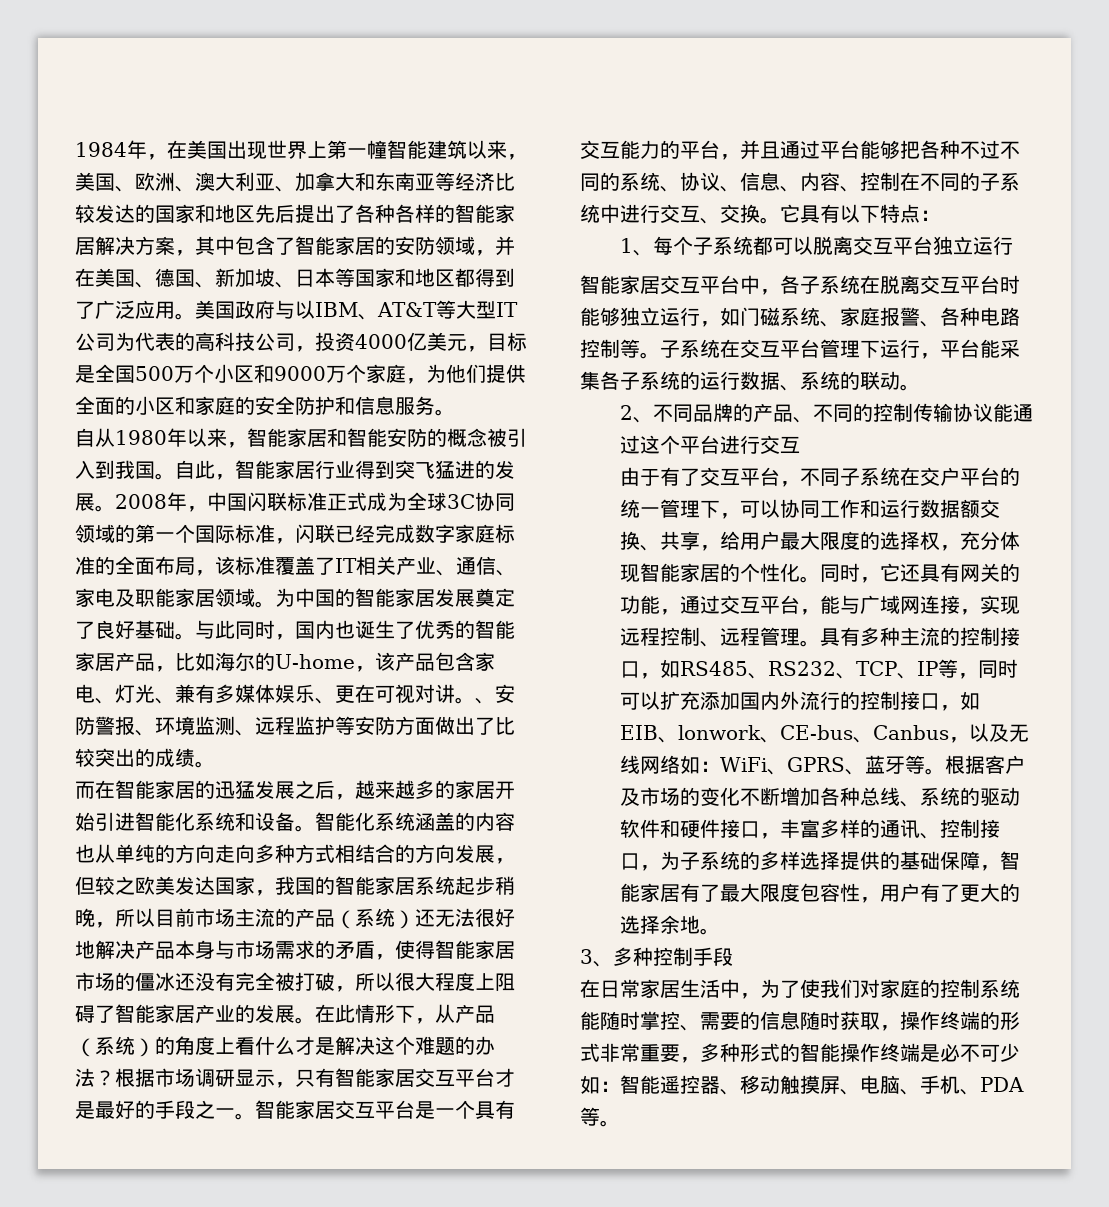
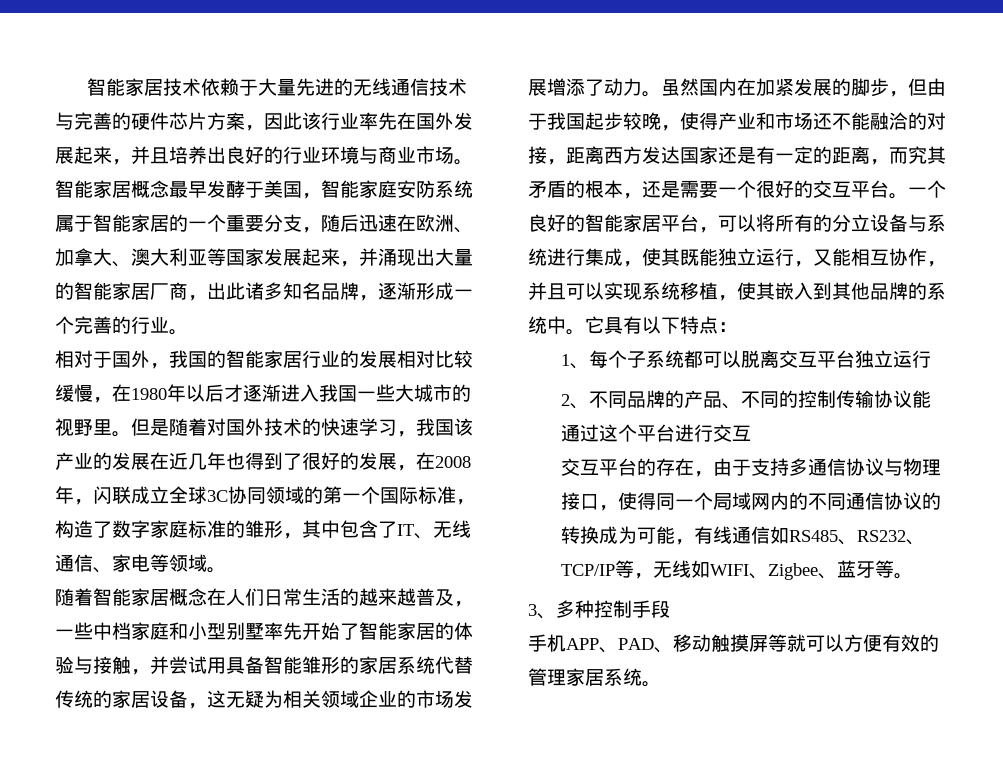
[75,140,527,160] [75,172,515,192] [75,204,515,223] [75,236,515,256] [75,268,515,288] [75,300,518,320] [75,332,527,352] [75,364,526,384] [75,396,455,416] [75,428,527,448] [75,460,515,480] [75,492,407,512] 1984年，在美国出现世界上第一幢智能建筑以来，美国、欧洲、澳大利亚、加拿大和东南亚等经济比较发达的国家和地区先后提出了各种各样的智能家居解决方案，其中包含了智能家居的安防领域，并在美国、德国、新加坡、日本等国家和地区都得到了广泛应用。美国政府与以IBM、AT&T等大型IT公司为代表的高科技公司，投资4000亿美元，目标是全国500万个小区和9000万个家庭，为他们提供全面的小区和家庭的安全防护和信息服务。 // 自从1980年以来，智能家居和智能安防的概念被引入到我国。自此，智能家居行业得到突飞猛进的发展。2008年，中国闪联标准正式成为 -> [87,78,468,96] [55,112,473,131] [55,146,473,165] [55,180,473,199] [55,214,473,233] [55,248,473,267] [55,282,473,301] [55,316,188,335] [55,350,473,369] [55,384,471,403] [55,418,473,437] [55,452,471,471] [55,486,169,505] 智能家居技术依赖于大量先进的无线通信技术与完善的硬件芯片方案，因此该行业率先在国外发展起来，并且培养出良好的行业环境与商业市场。智能家居概念最早发酵于美国，智能家庭安防系统属于智能家居的一个重要分支，随后迅速在欧洲、加拿大、澳大利亚等国家发展起来，并涌现出大量的智能家居厂商，出此诸多知名品牌，逐渐形成一个完善的行业。 // 相对于国外，我国的智能家居行业的发展相对比较缓慢，在1980年以后才逐渐进入我国一些大城市的视野里。但是随着对国外技术的快速学习，我国该产业的发展在近几年也得到了很好的发展，在2008年，闪联成立
[295,524,415,543] 闪联已经完成 -> [55,520,112,538] 构造了
[115,556,516,576] [75,588,515,608] [75,620,515,640] [75,652,495,672] [75,684,515,704] [75,716,515,736] [75,748,215,768] [75,780,515,800] [75,812,515,832] [75,844,515,864] [75,876,515,896] [75,908,515,929] [75,940,515,960] [75,972,515,992] [75,1004,495,1024] [75,1036,495,1057] [75,1068,515,1088] [75,1100,515,1120] [580,140,1020,160] [580,172,1020,192] [580,204,760,224] 全面布局，该标准覆盖了IT相关产业、通信、家电及职能家居领域。为中国的智能家居发展奠定了良好基础。与此同时，国内也诞生了优秀的智能家居产品，比如海尔的U-home，该产品包含家电、灯光、兼有多媒体娱乐、更在可视对讲。、安防警报、环境监测、远程监护等安防方面做出了比较突出的成绩。 // 而在智能家居的迅猛发展之后，越来越多的家居开始引进智能化系统和设备。智能化系统涵盖的内容也从单纯的方向走向多种方式相结合的方向发展，但较之欧美发达国家，我国的智能家居系统起步稍晚，所以目前市场主流的产品（系统）还无法很好地解决产品本身与市场需求的矛盾，使得智能家居市场的僵冰还没有完全被打破，所以很大程度上阻碍了智能家居产业的发展。在此情形下，从产品（系统）的角度上看什么才是解决这个难题的办法？根据市场调研显示，只有智能家居交互平台才是最好的手段之一。智能家居交互平台是一个具有交互能力的平台，并且通过平台能够把各种不过不同的系统、协议、信息、内容、控制在不同的子系统中进行交互、交换 -> [245,520,471,539] [55,554,226,573] [55,588,473,607] [55,622,473,640] [55,656,473,675] [55,690,473,709] [528,78,946,97] [528,112,946,131] [528,146,946,165] [528,180,946,199] [528,214,946,233] [528,248,946,267] [528,282,946,301] [528,316,566,334] 雏形，其中包含了IT、无线通信、家电等领域。 // 随着智能家居概念在人们日常生活的越来越普及，一些中档家庭和小型别墅率先开始了智能家居的体验与接触，并尝试用具备智能雏形的家居系统代替传统的家居设备，这无疑为相关领域企业的市场发展增添了动力。虽然国内在加紧发展的脚步，但由于我国起步较晚，使得产业和市场还不能融洽的对接，距离西方发达国家还是有一定的距离，而究其矛盾的根本，还是需要一个很好的交互平台。一个良好的智能家居平台，可以将所有的分立设备与系统进行集成，使其既能独立运行，又能相互协作，并且可以实现系统移植，使其嵌入到其他品牌的系统中
[580,275,1020,295] [580,307,1020,327] [580,339,1020,359] [580,371,920,391] // 智能家居交互平台中，各子系统在脱离交互平台时能够独立运行，如门磁系统、家庭报警、各种电路控制等。子系统在交互平台管理下运行，平台能采集各子系统的运行数据、系统的联动。 -> (931, 359) none
[619,467,1020,487] [619,499,1000,519] [619,531,1020,551] [619,563,1020,583] [619,595,1020,615] [619,627,1020,647] [619,659,1018,679] [619,691,980,711] [619,723,1029,743] [619,755,1025,775] [619,787,1020,807] [619,819,1000,839] [619,851,1020,871] [619,883,1020,903] [619,915,700,934] 由于有了交互平台，不同子系统在交户平台的统一管理下，可以协同工作和运行数据额交换、共享，给用户最大限度的选择权，充分体现智能家居的个性化。同时，它还具有网关的功能，通过交互平台，能与广域网连接，实现远程控制、远程管理。具有多种主流的控制接口，如RS485、RS232、TCP、IP等，同时可以扩充添加国内外流行的控制接口，如EIB、lonwork、CE-bus、Canbus，以及无线网络如：WiFi、GPRS、蓝牙等。根据客户及市场的变化不断增加各种总线、系统的驱动软件和硬件接口，丰富多样的通讯、控制接口，为子系统的多样选择提供的基础保障，智能家居有了最大限度包容性，用户有了更大的选择余地 -> [560,458,941,477] [560,492,941,511] [560,526,925,545] [560,560,894,580] 交互平台的存在，由于支持多通信协议与物理接口，使得同一个局域网内的不同通信协议的转换成为可能，有线通信如RS485、RS232、TCP/IP等，无线如WIFI、Zigbee、蓝牙等
[580,979,1020,999] [580,1011,1020,1031] [580,1043,1020,1063] [580,1075,1024,1095] [580,1107,600,1126] 在日常家居生活中，为了使我们对家庭的控制系统能随时掌控、需要的信息随时获取，操作终端的形式非常重要，多种形式的智能操作终端是必不可少如：智能遥控器、移动触摸屏、电脑、手机、PDA等 -> [528,634,939,653] [528,668,642,686] 手机APP、PAD、移动触摸屏等就可以方便有效的管理家居系统

